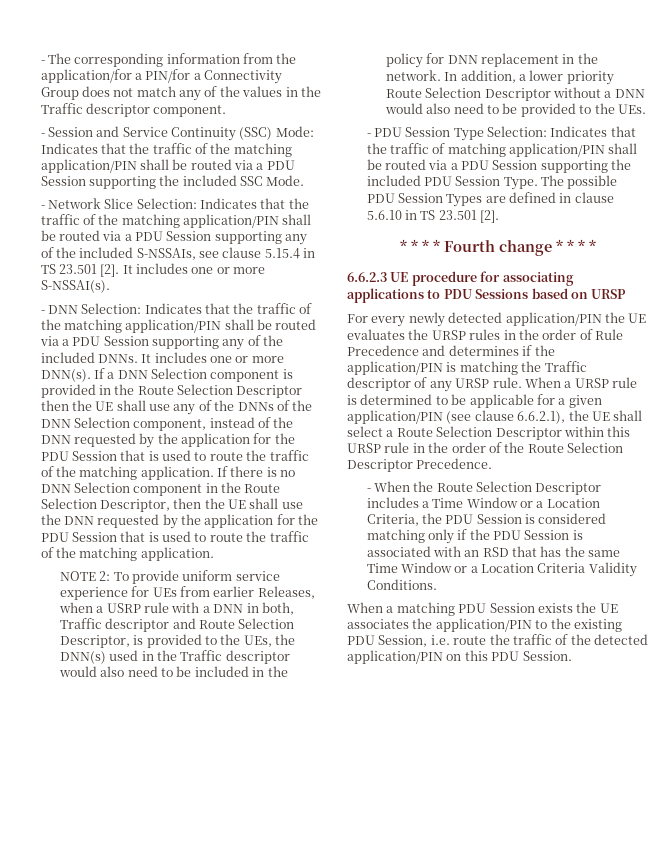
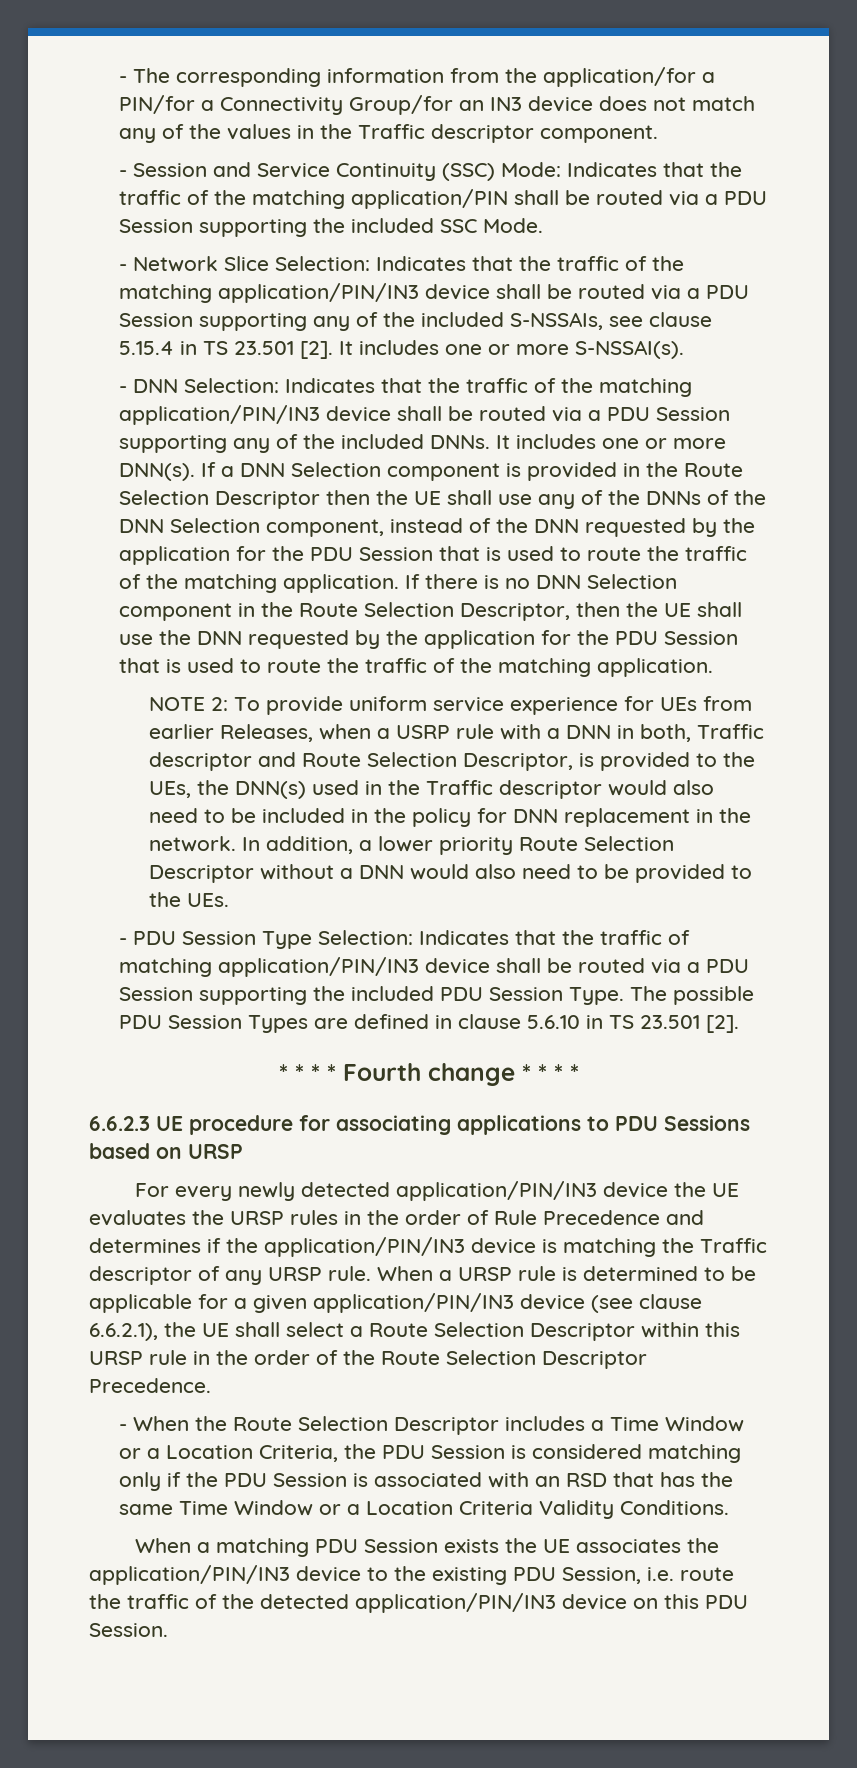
[40,87,79,100] Group -> [349,95,594,115] Group/for an IN3 device
[182,214,279,228] application/PIN -> [218,283,491,303] application/PIN/IN3 device
[125,319,222,333] application/PIN -> [119,405,392,425] application/PIN/IN3 device
[508,143,605,157] application/PIN -> [218,957,491,977] application/PIN/IN3 device
[505,312,602,326] application/PIN -> [395,1181,668,1201] application/PIN/IN3 device
[347,361,443,375] application/PIN -> [264,1237,536,1257] application/PIN/IN3 device
[347,410,443,424] application/PIN -> [313,1293,585,1313] application/PIN/IN3 device
[435,618,532,632] application/PIN -> [89,1565,361,1585] application/PIN/IN3 device
[347,650,443,664] application/PIN -> [355,1593,627,1613] application/PIN/IN3 device

